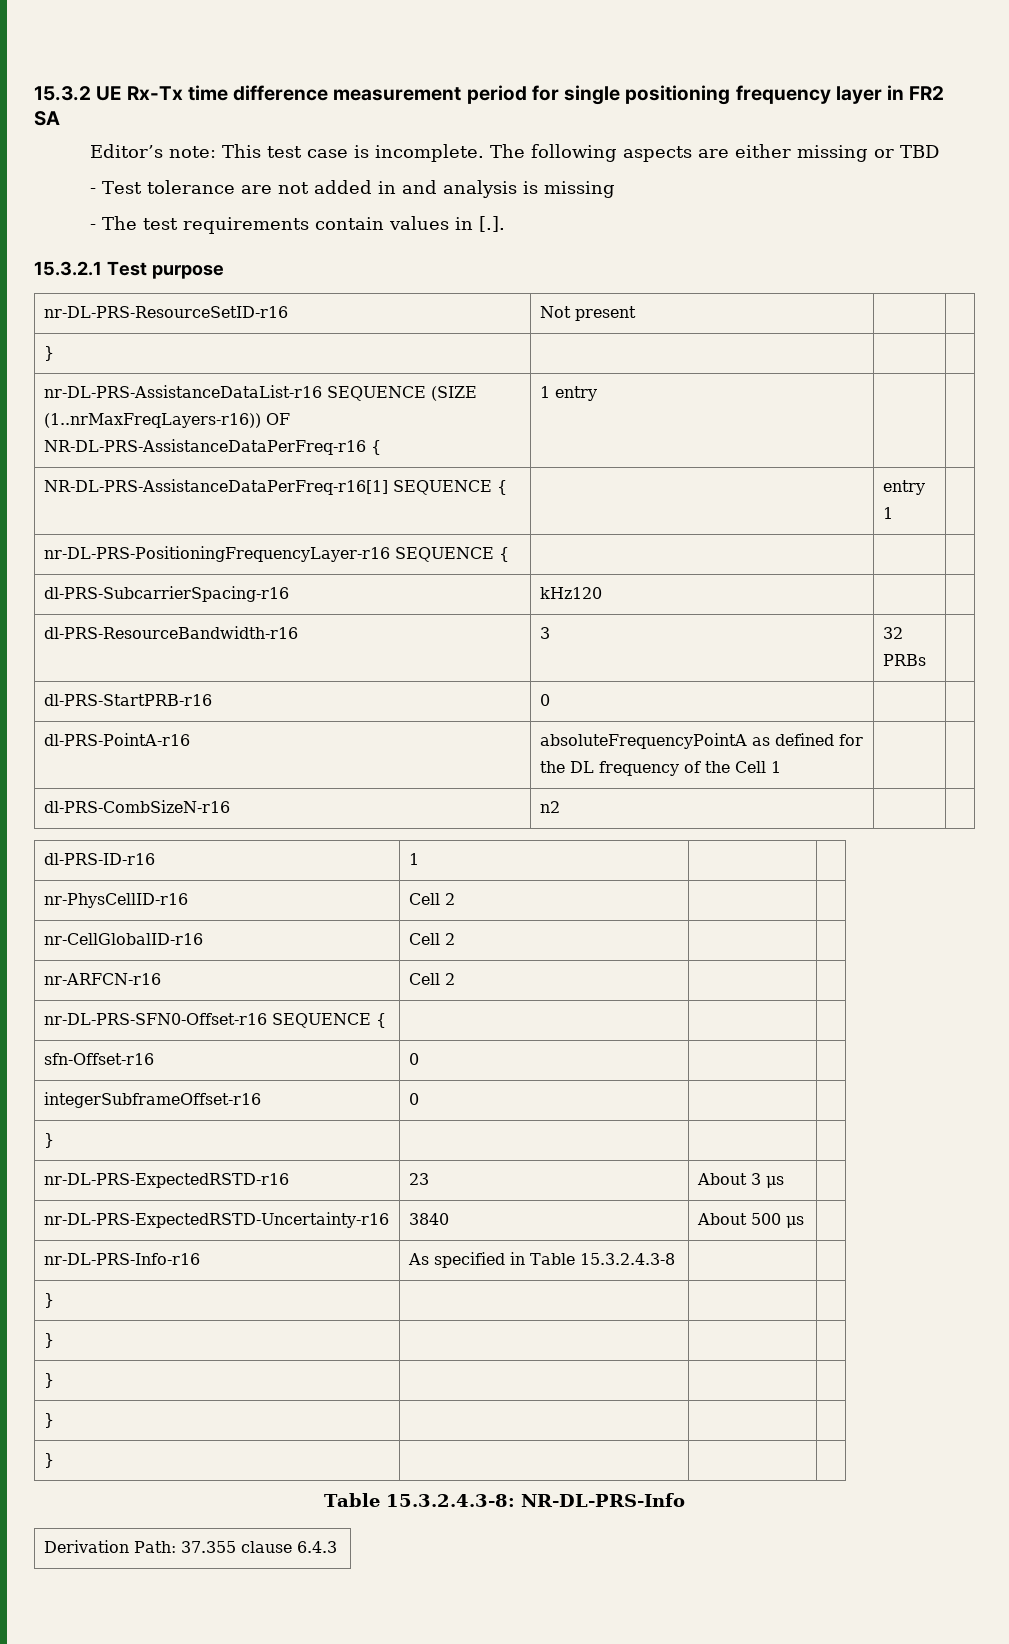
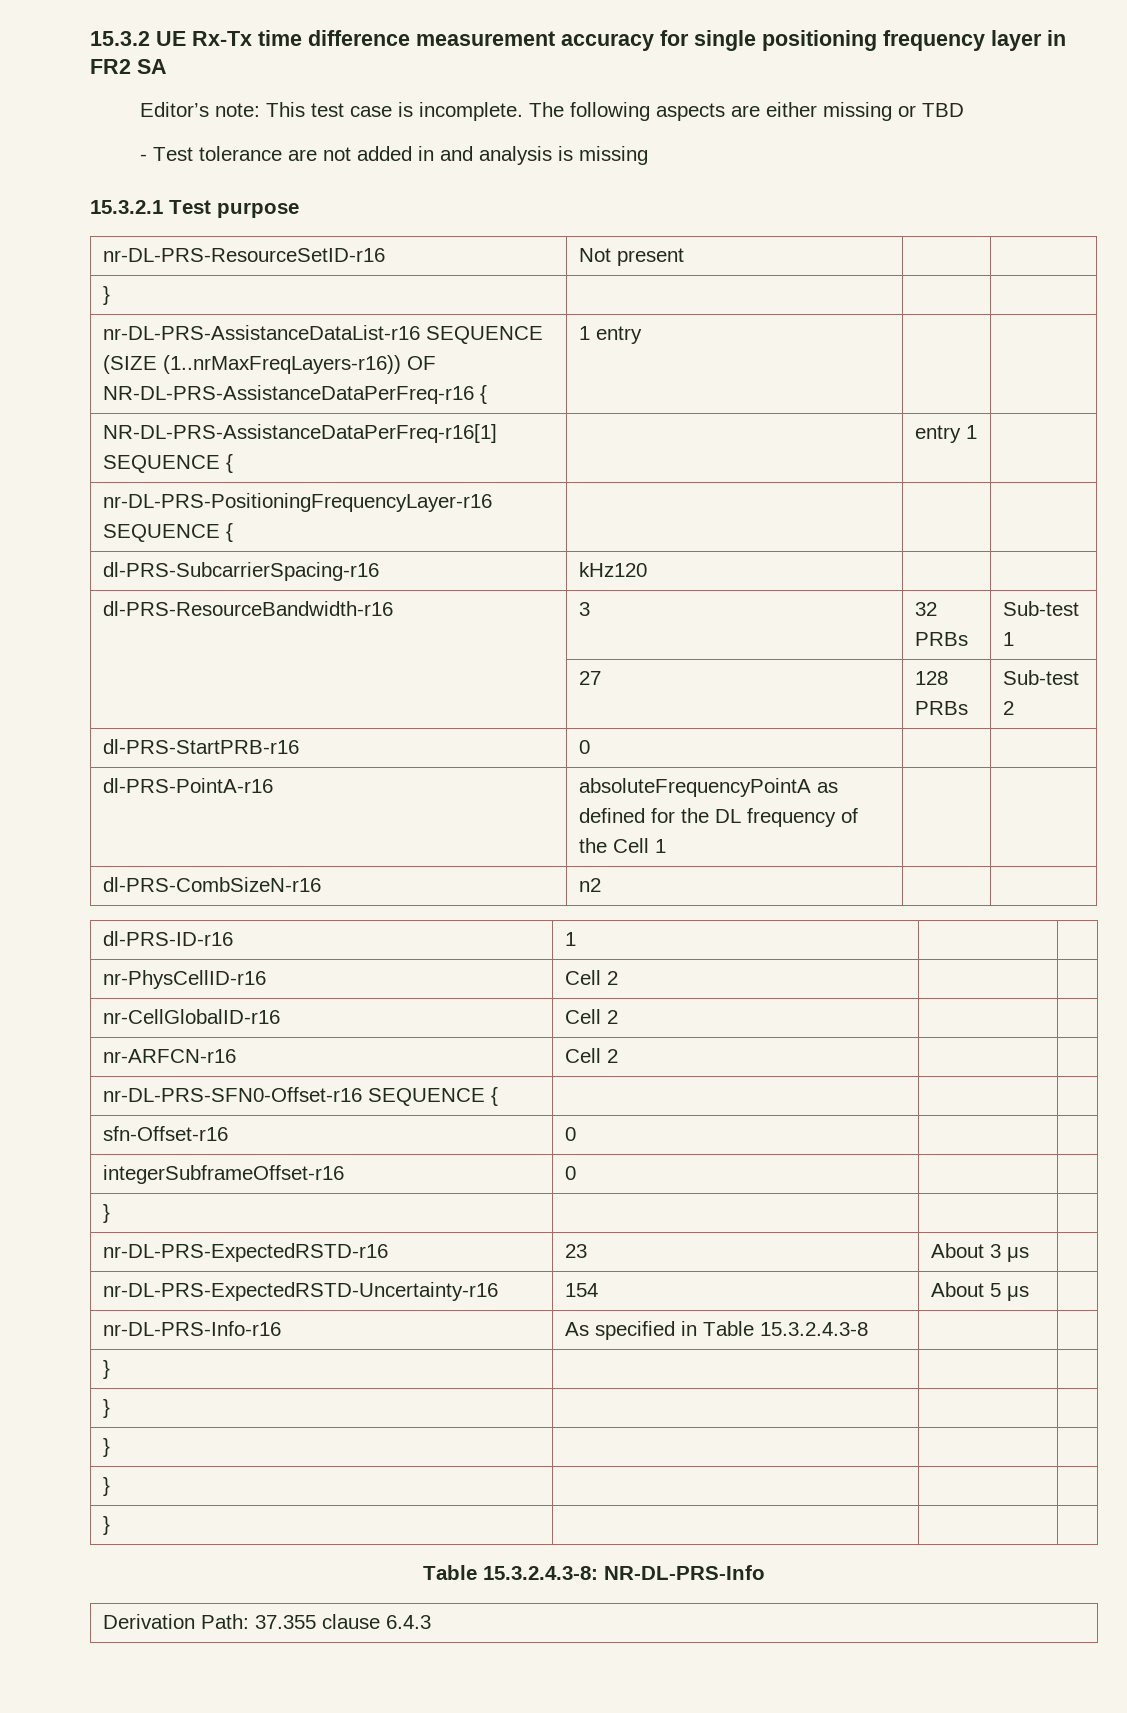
[466,85,527,104] period -> [561,33,654,51] accuracy
[89,216,505,234] // - The test requirements contain values in [.]. -> (649, 155) none
(926, 660) none -> [1003,601,1080,616] [1003,632,1015,646] [579,671,602,685] [915,671,949,685] [915,701,969,715] [1003,670,1080,685] [1003,701,1015,715] Sub-test 1 // | 27 | 128 PRBs | Sub-test 2
[408,1213,449,1225] [696,1213,781,1225] 3840 | About 500 -> [565,1283,599,1297] [931,1282,1002,1297] 154 | About 5

